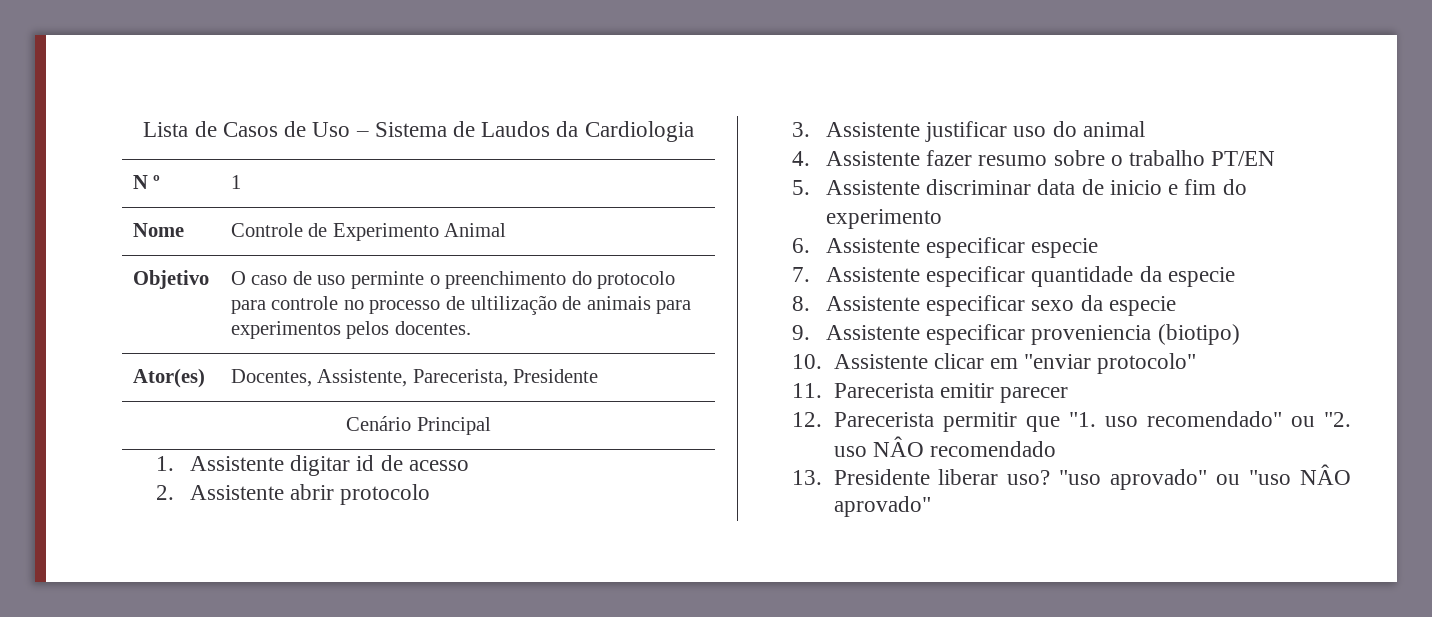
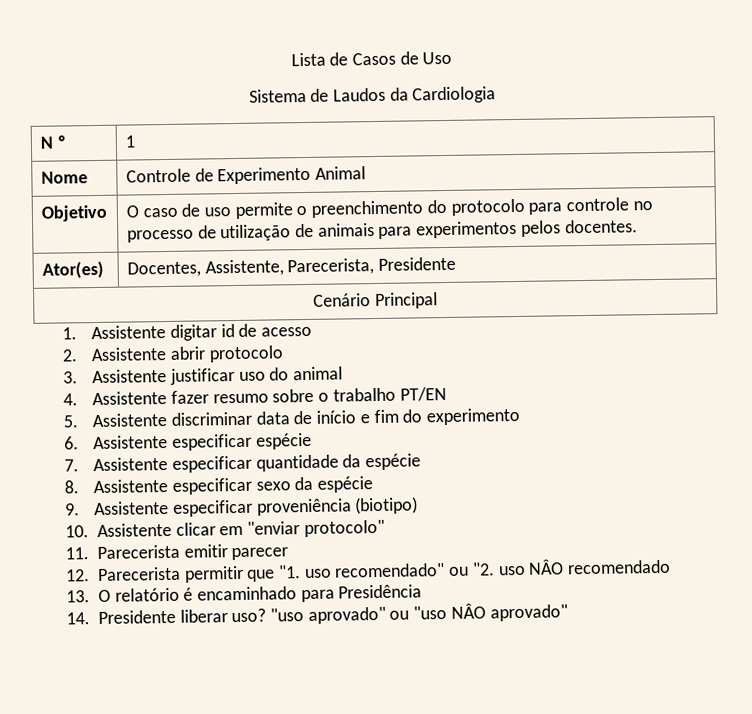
[355,131,369,137] – -> (453, 58) //
[350,271,424,289] perminte -> [234,202,294,220] permite
[470,295,557,315] ultilização -> [220,224,292,242] utilização
[1109,180,1162,195] inicio -> [316,410,357,424] início
[1031,238,1099,258] especie -> [255,432,312,450] espécie
[1167,267,1235,287] especie -> [365,453,422,471] espécie
[1108,296,1176,316] especie -> [317,476,374,493] espécie
[1031,325,1152,345] proveniencia -> [256,498,352,516] proveniência
(823, 477) none -> [97,584,423,603] [66,612,91,625] O relatório é encaminhado para Presidência // 14.

